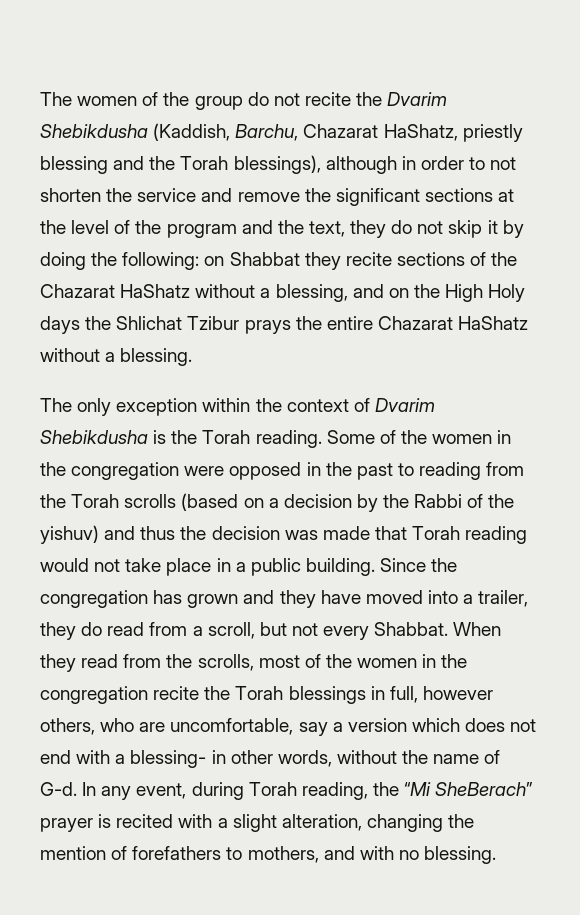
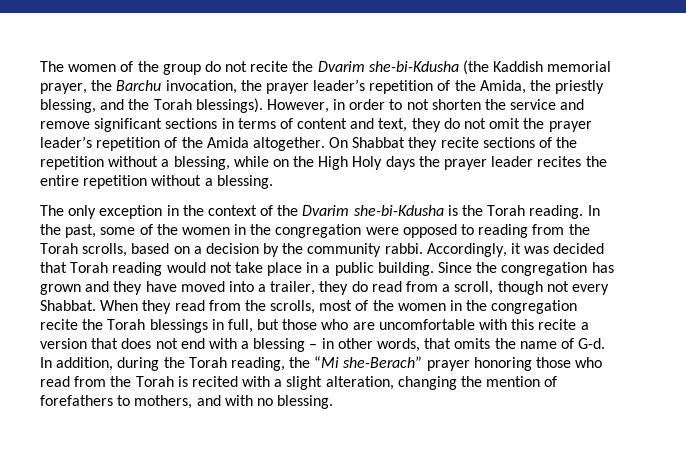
[40,123,523,142] [40,156,108,174] Shebikdusha (Kaddish, Barchu, Chazarat HaShatz, priestly blessing -> [368,60,612,75] [40,79,605,94] [40,99,96,113] she-bi-Kdusha (the Kaddish memorial prayer, the Barchu invocation, the prayer leader’s repetition of the Amida, the priestly blessing,
[233,155,397,174] blessings), although -> [195,98,329,113] blessings). However,
[304,188,331,202] the -> (90, 125) none
[498,189,515,202] [40,220,524,238] [40,252,225,270] at the level of the program and the text, they do not skip it by doing the following: on -> [221,118,592,132] [40,136,349,151] in terms of content and text, they do not omit the prayer leader’s repetition of the Amida altogether. On
[40,284,191,298] Chazarat HaShatz -> [40,156,104,170] repetition
[352,284,384,298] and -> [233,156,269,167] while
[116,316,529,334] Shlichat Tzibur prays the entire Chazarat HaShatz -> [444,156,607,170] [40,175,148,189] prayer leader recites the entire repetition
[202,398,251,412] within -> [166,205,179,216] in
[374,398,435,412] [40,430,148,444] Dvarim Shebikdusha -> [277,205,444,216] the Dvarim she-bi-Kdusha
[326,430,375,444] Some -> [587,205,600,216] [40,224,136,238] In the past, some
[306,462,393,480] in the past -> (457, 231) none
[124,493,239,511] scrolls (based -> [82,243,170,257] scrolls, based
[414,494,515,508] [40,525,370,544] Rabbi of the yishuv) and thus the decision was made -> [307,243,605,257] community rabbi. Accordingly, it was decided
[259,622,287,636] but -> [497,281,543,295] though
[422,686,493,700] [40,718,328,736] however others, who are uncomfortable, say -> [257,319,577,330] but those who are uncomfortable with this recite
[411,718,460,732] which -> [91,338,119,349] that
[130,750,207,768] blessing- -> [253,338,318,352] blessing –
[336,750,397,764] without -> [424,338,491,349] that omits
[101,782,244,800] any event, during -> [56,357,185,371] addition, during the
[435,782,534,796] [40,818,93,832] SheBerach” prayer -> [343,356,603,371] [40,376,174,387] she-Berach” prayer honoring those who read from the Torah

